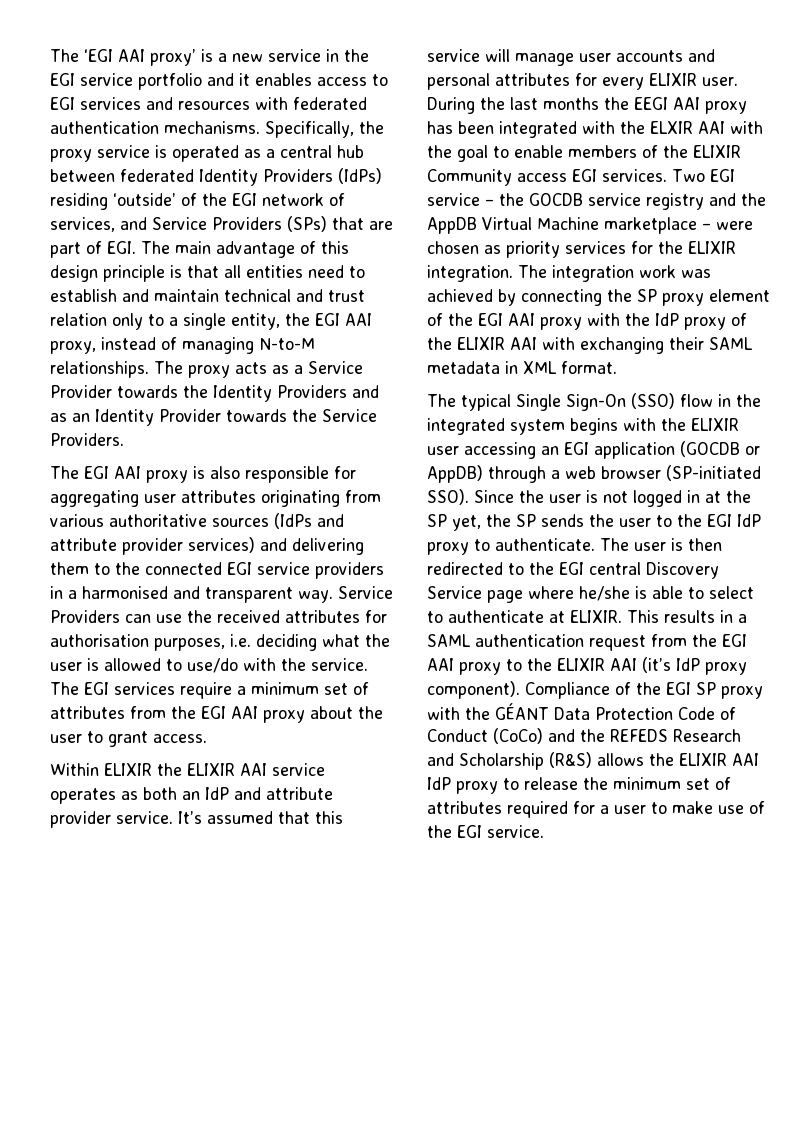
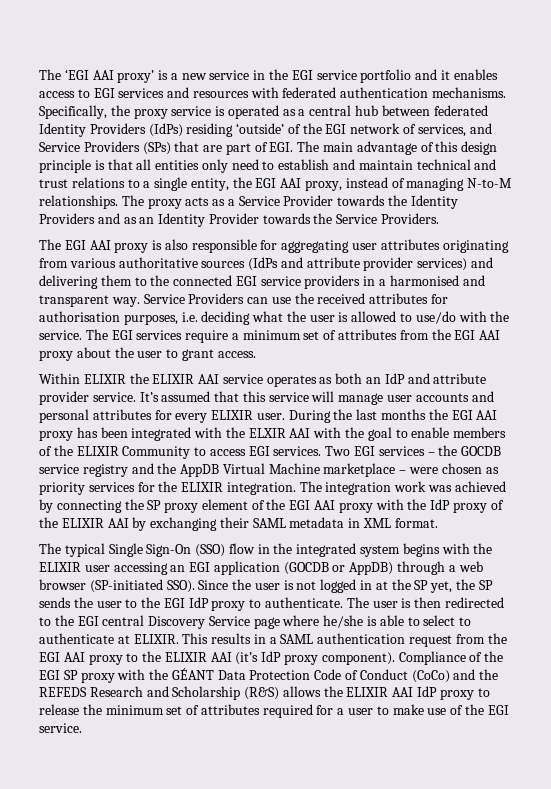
(303, 271) none -> [201,159,228,173] only
[50,313,143,330] relation only -> [71,177,125,188] relations
[634,97,668,110] EEGI -> [451,410,473,420] EGI
(512, 177) none -> [194,447,207,456] to
[427,193,480,206] service -> [378,446,425,456] services
[542,337,575,350] with -> [132,517,147,531] by

